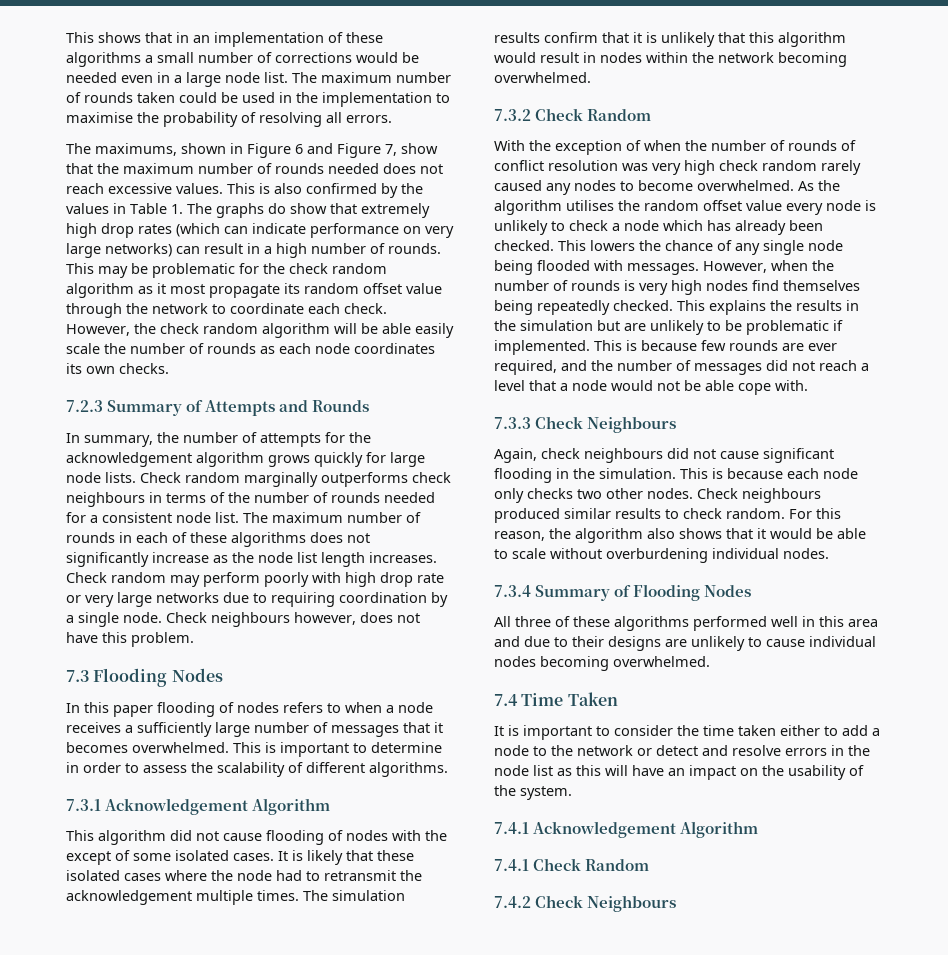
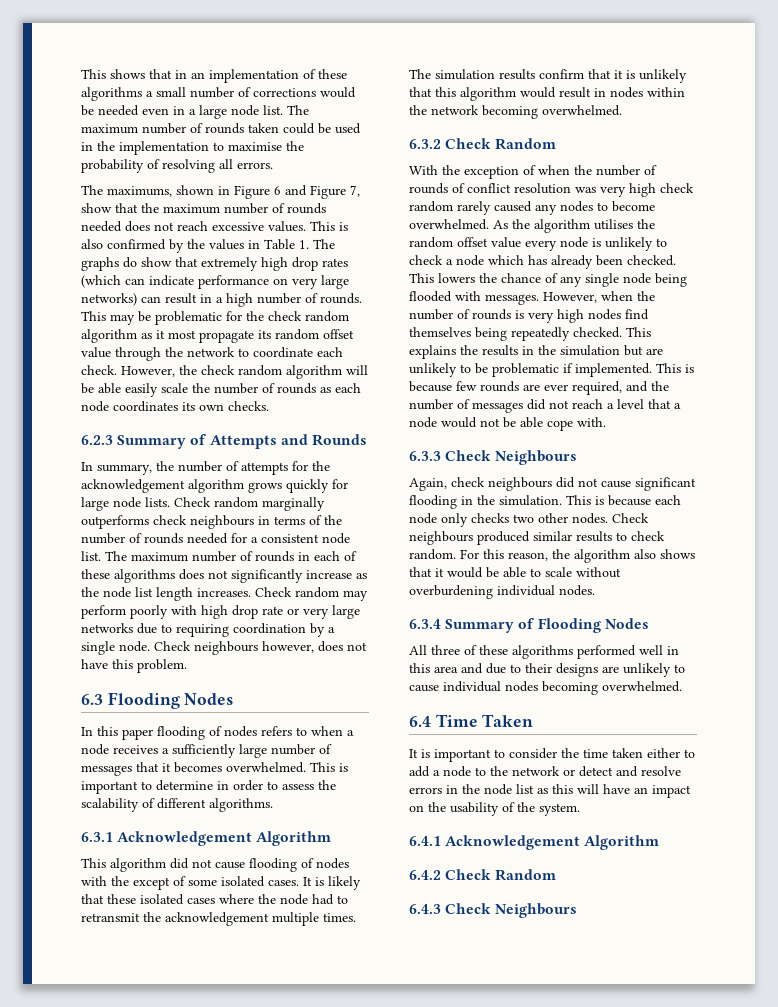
[66,400,103,412] 7.2.3 -> [81,435,113,445] 6.2.3
[66,670,89,682] 7.3 -> [81,694,103,705] 6.3
[66,799,101,811] 7.3.1 -> [81,832,113,842] 6.3.1
[494,109,531,121] 7.3.2 -> [409,139,441,149] 6.3.2
[494,417,531,429] 7.3.3 -> [409,451,441,461] 6.3.3
[494,585,531,597] 7.3.4 -> [409,619,441,629] 6.3.4
[494,694,518,706] 7.4 -> [409,716,431,727] 6.4
[494,821,759,838] [494,858,650,871] [494,896,531,908] 7.4.1 Acknowledgement Algorithm // 7.4.1 Check Random // 7.4.2 -> [409,835,660,850] [409,869,557,881] [409,904,441,914] 6.4.1 Acknowledgement Algorithm // 6.4.2 Check Random // 6.4.3

